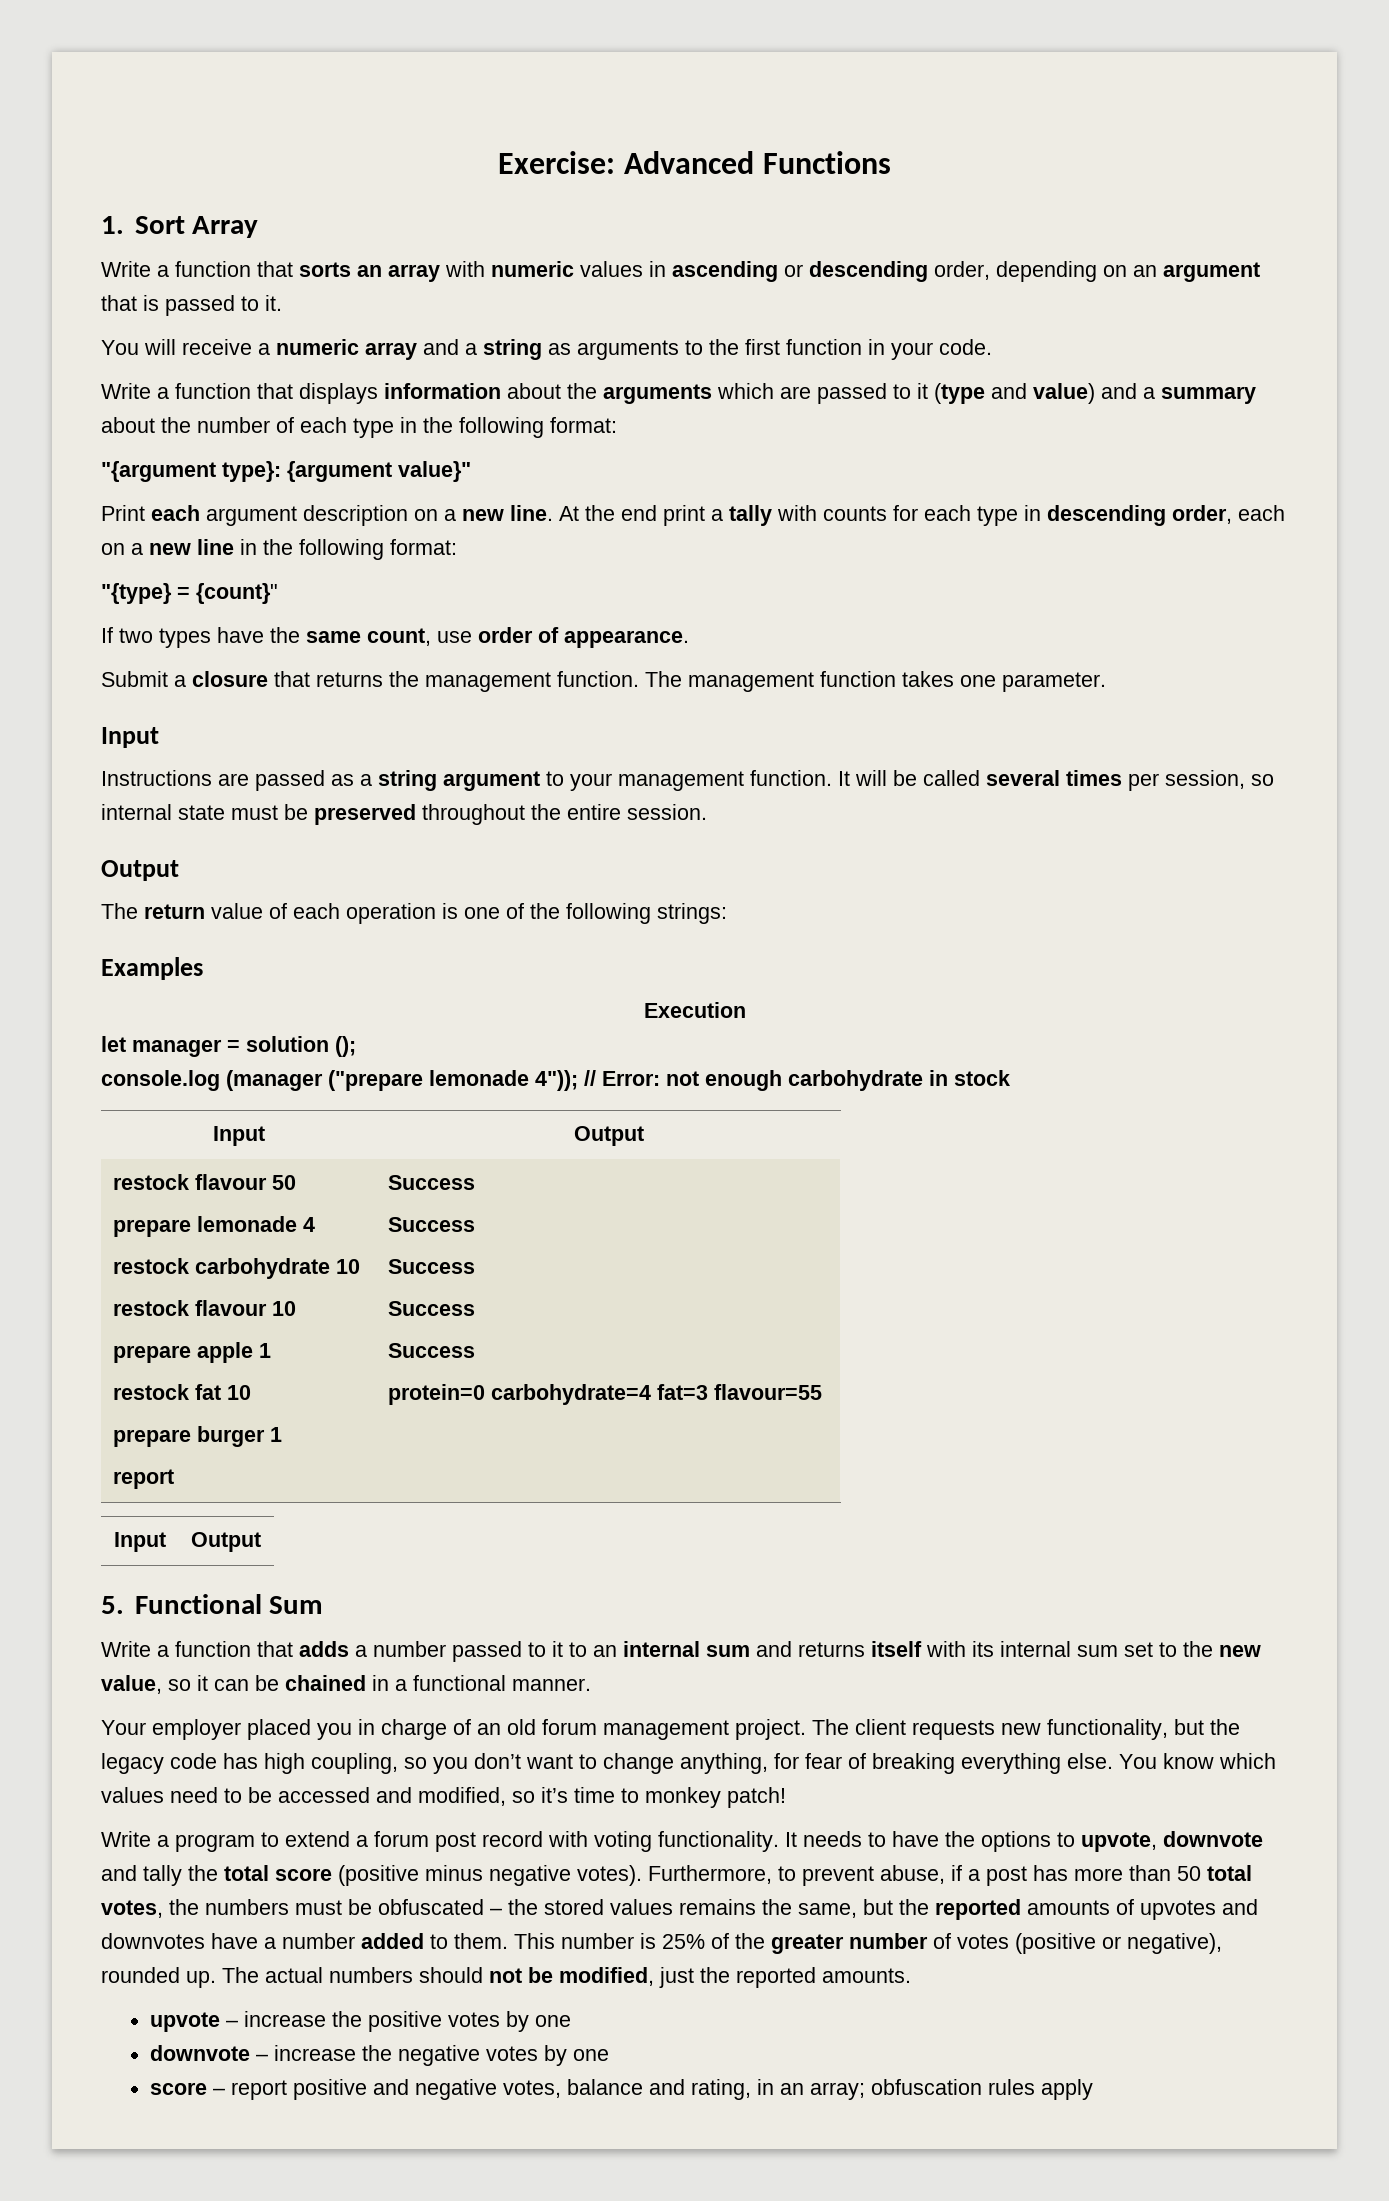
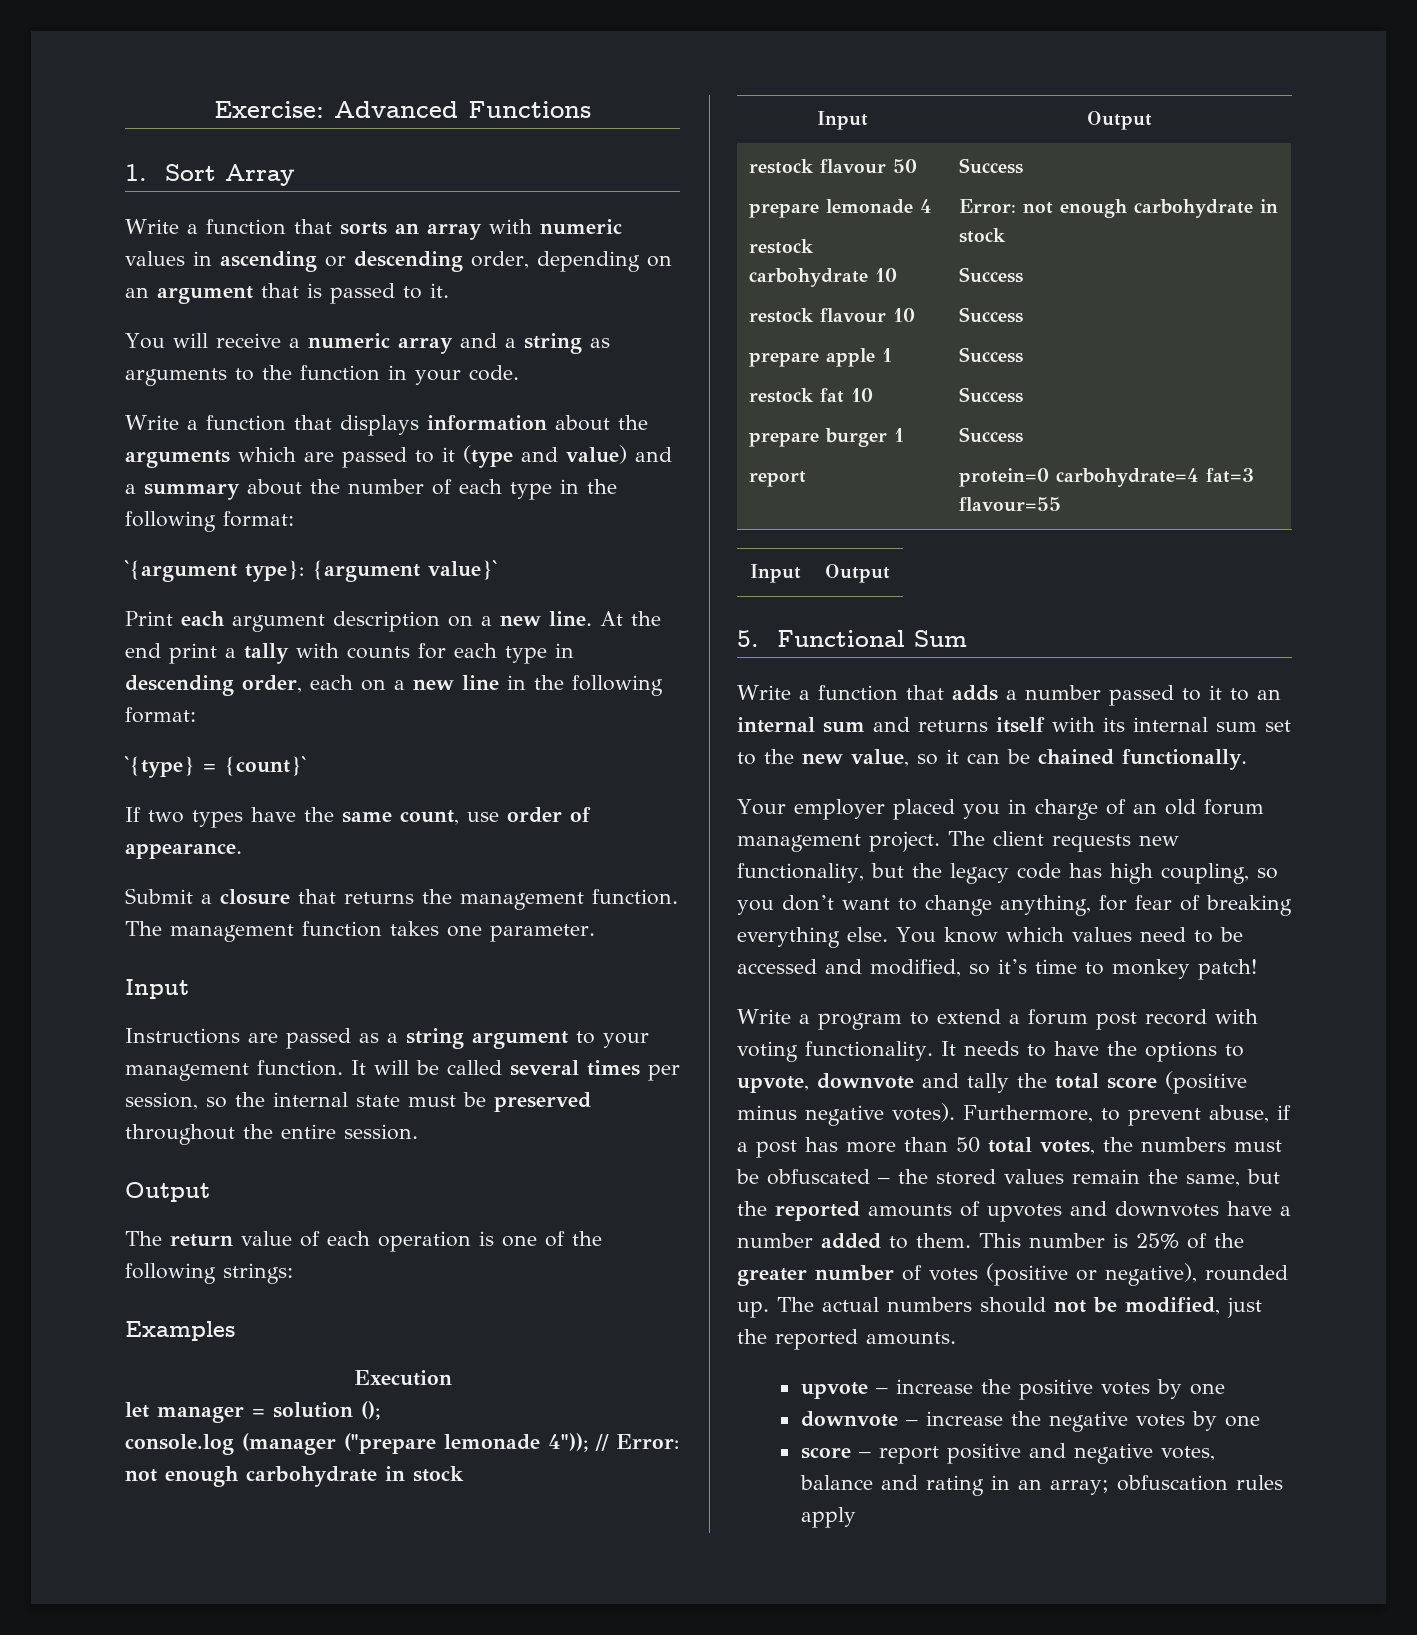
[745,339,780,355] first -> (292, 372) none
[101,461,216,482] "{argument -> [124,560,237,582] `{argument
[398,461,471,482] value}" -> [428,560,497,580] value}`
[101,583,278,604] "{type} = {count}" -> [124,756,306,778] `{type} = {count}`
(1274, 780) none -> [235,1092,265,1107] the
(476, 1182) none -> [958,199,1278,218] [958,228,1006,243] [958,267,1023,283] // Error: not enough carbohydrate in stock // Success
[372,1675,591,1691] in a functional manner. -> [1122,749,1247,770] functionally.
[679,1899,756,1915] remains -> [1072,1169,1140,1184] remain
[691,2079,752,2100] rating, -> [925,1475,984,1496] rating

